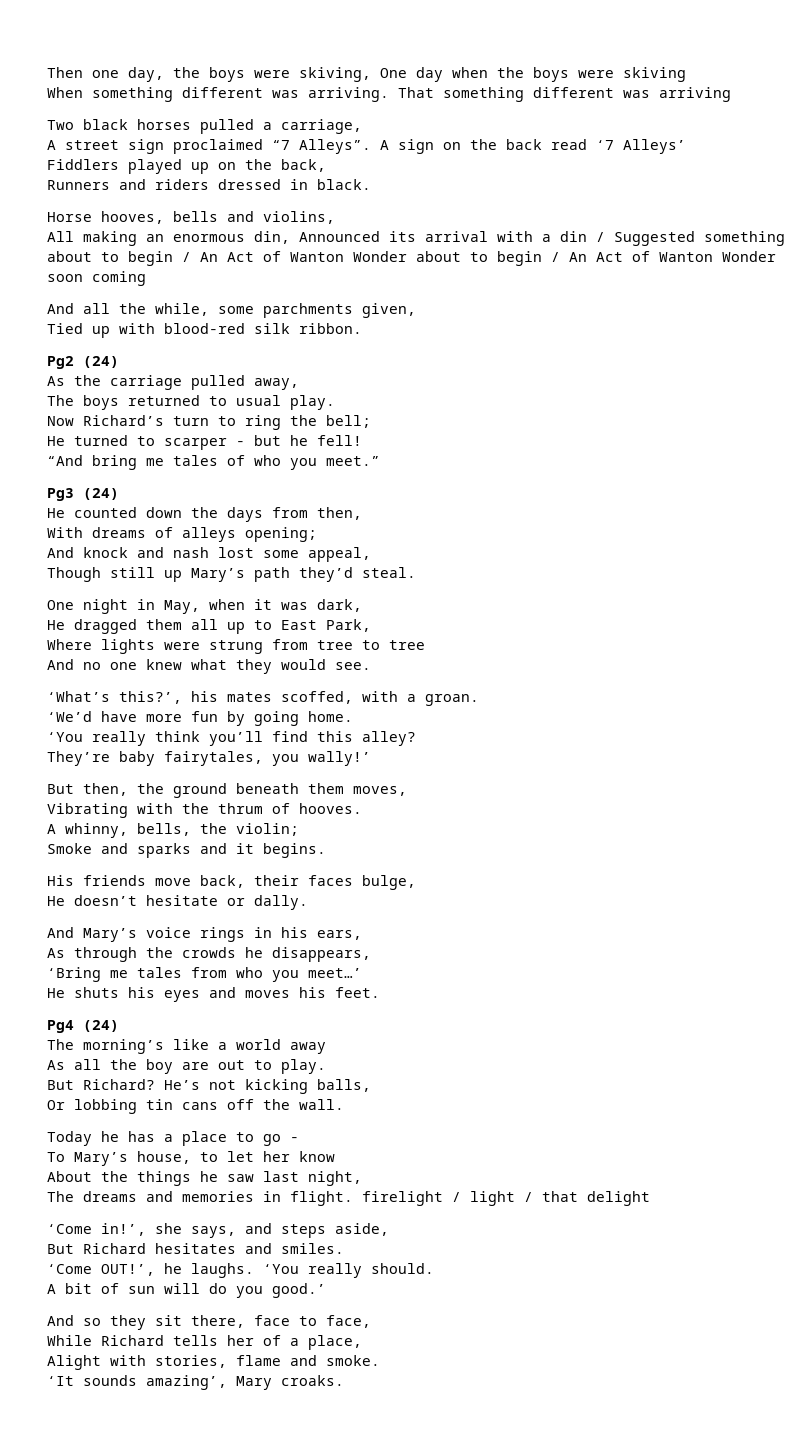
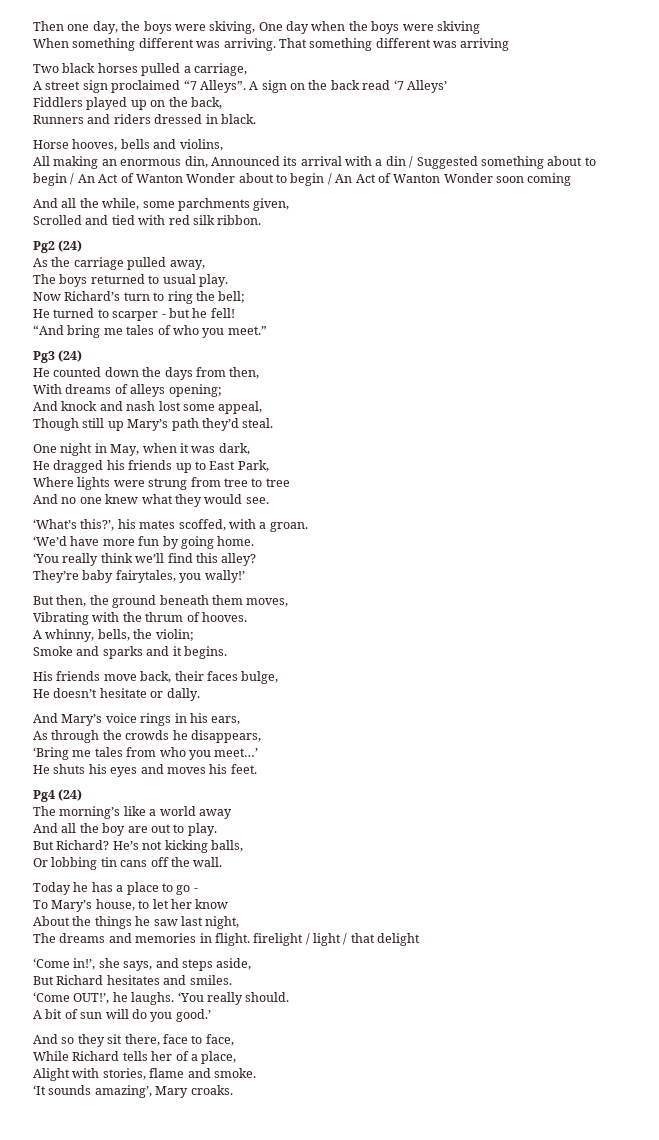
[47,323,245,338] Tied up with blood-red -> [33,215,190,225] Scrolled and tied with red
[146,619,218,630] them all -> [106,460,173,470] his friends
[209,731,263,746] you’ll -> [135,553,165,563] we’ll
[47,1060,65,1070] As -> [33,823,58,833] And

